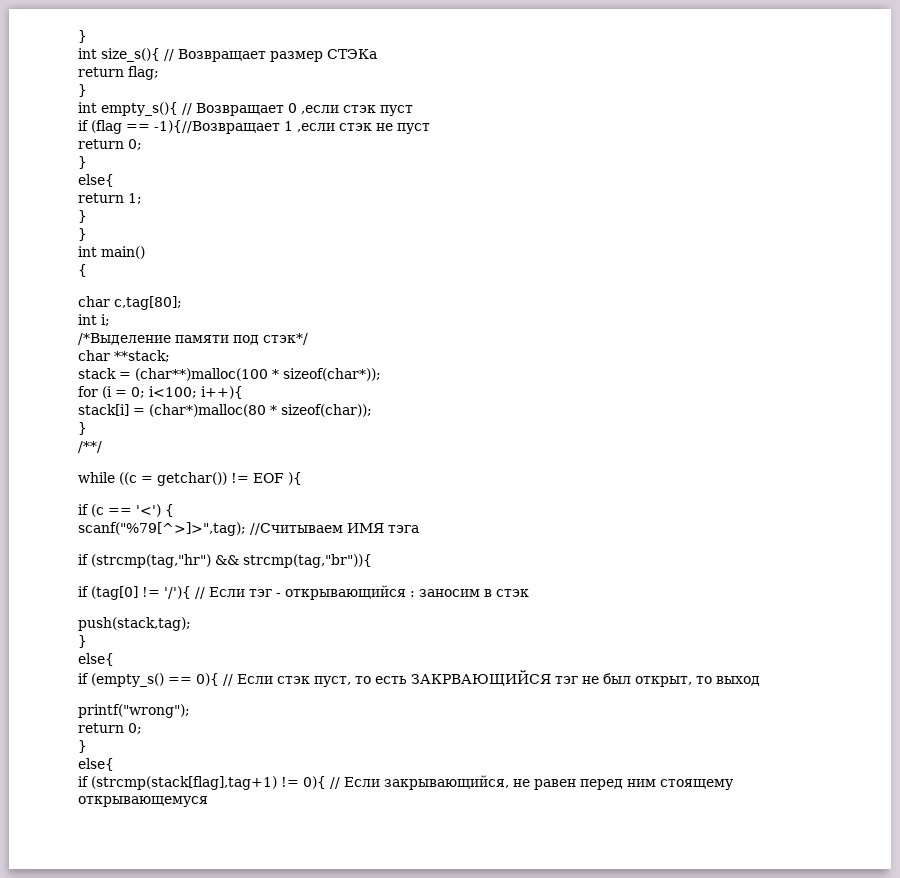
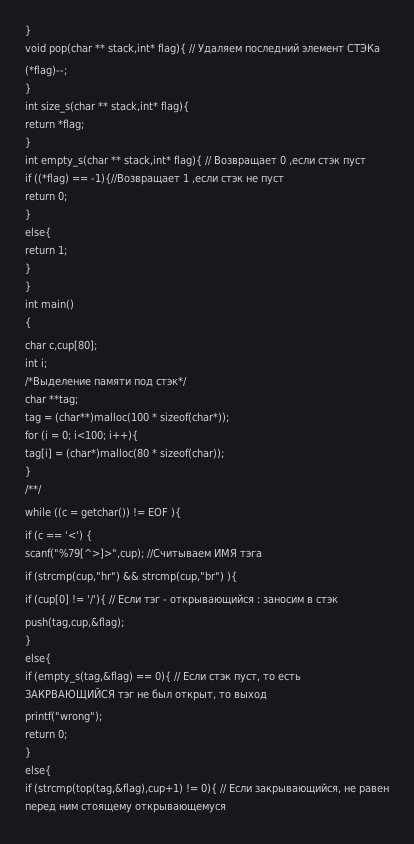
[78,30,87,43] [78,48,323,62] } // int size_s(){ // Возвращает размер -> [25,25,31,36] [25,43,344,55] } // void pop(char ** stack,int* flag){ // Удаляем последний элемент
[78,66,159,80] [78,84,87,97] [78,102,178,116] return flag; // } // int empty_s(){ -> [25,65,67,77] [25,83,31,94] [25,101,189,113] [25,119,84,131] [25,137,31,148] [25,155,202,167] (*flag)--; // } // int size_s(char ** stack,int* flag){ // return *flag; // } // int empty_s(char ** stack,int* flag){
[91,120,122,134] (flag -> [34,173,69,185] ((*flag)
[114,296,182,310] c,tag[80]; -> [49,340,97,352] c,cup[80];
[114,350,170,362] [78,368,116,379] **stack; // stack -> [49,394,78,406] [25,413,41,424] **tag; // tag
[78,404,129,416] stack[i] -> [25,448,52,460] tag[i]
[78,522,246,536] scanf("%79[^>]>",tag); -> [25,548,144,560] scanf("%79[^>]>",cup);
[91,554,372,568] [78,586,138,600] (strcmp(tag,"hr") && strcmp(tag,"br")){ // if (tag[0] -> [34,571,237,583] [25,594,69,606] (strcmp(cup,"hr") && strcmp(cup,"br") ){ // if (cup[0]
[78,617,191,631] [78,635,87,648] [78,653,114,666] [78,673,164,687] push(stack,tag); // } // else{ // if (empty_s() -> [25,617,124,629] [25,635,31,646] [25,653,51,664] [25,671,133,683] push(tag,cup,&flag); // } // else{ // if (empty_s(tag,&flag)
[91,776,277,790] (strcmp(stack[flag],tag+1) -> [34,783,183,795] (strcmp(top(tag,&flag),cup+1)

